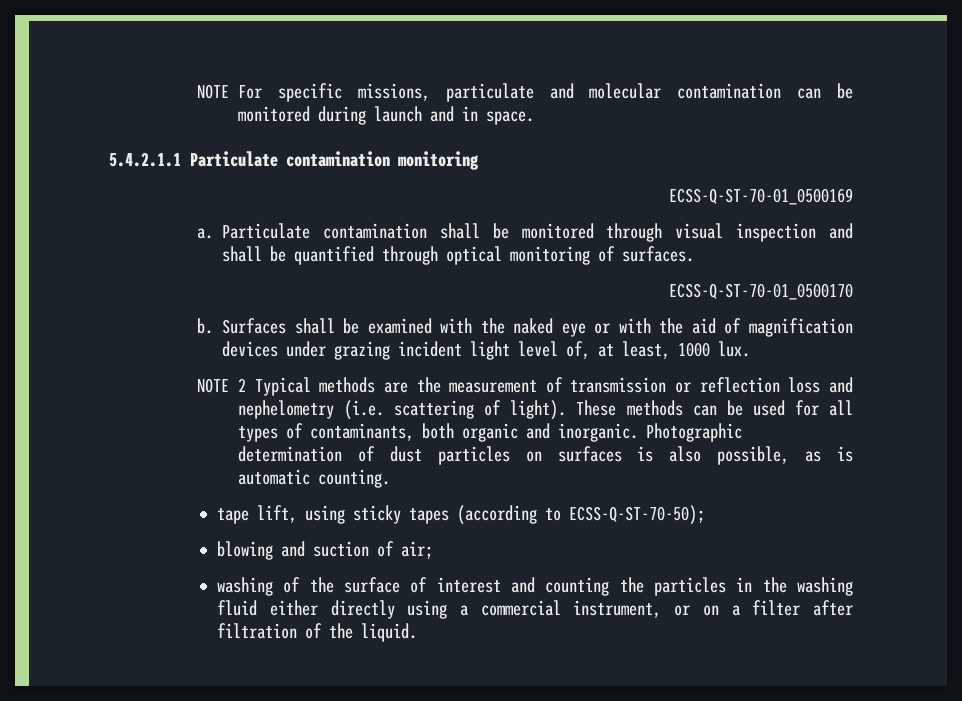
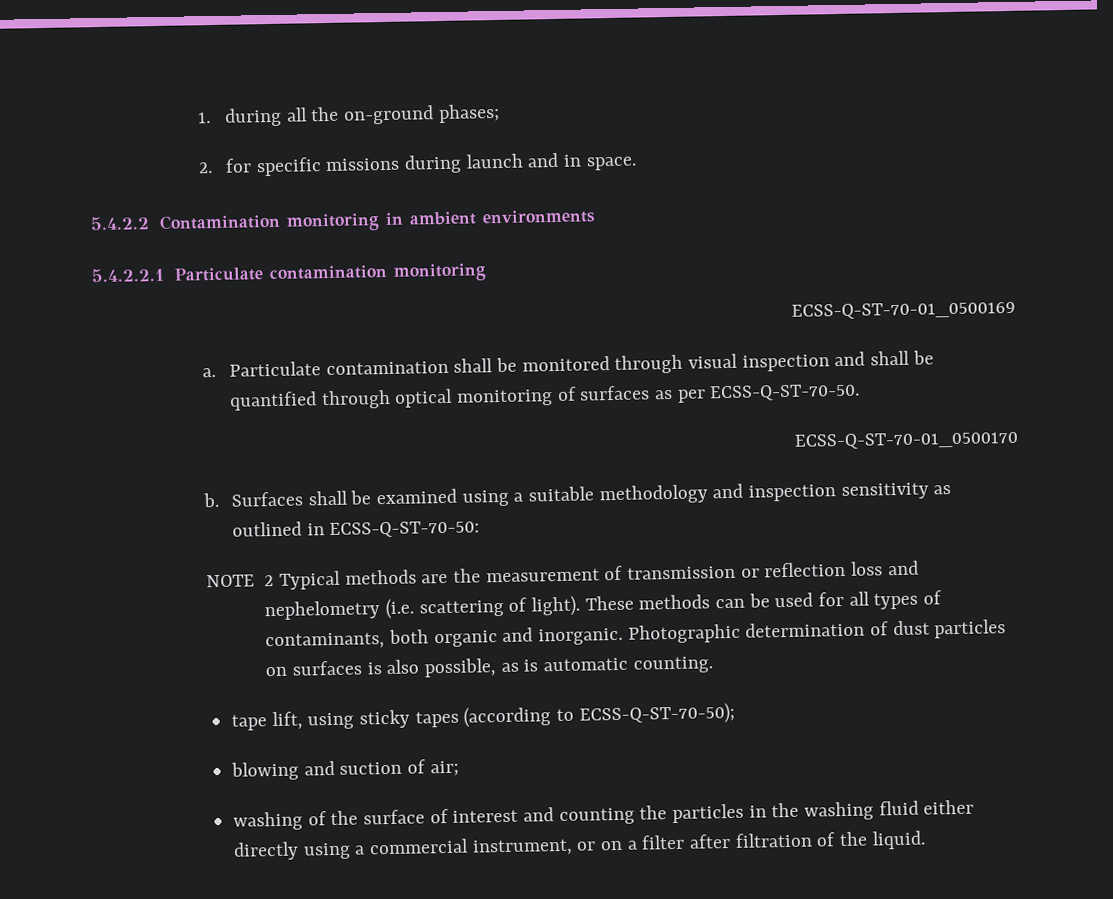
[196,83,853,102] [238,106,311,122] NOTE For specific missions, particulate and molecular contamination can be monitored -> [197,103,500,127] [197,157,401,177] 1. during all the on-ground phases; // 2. for specific missions
[109,152,181,167] 5.4.2.1.1 -> [90,209,596,232] [91,267,164,283] 5.4.2.2 Contamination monitoring in ambient environments // 5.4.2.2.1
[622,246,695,262] surfaces. -> [579,383,861,403] surfaces as per ECSS-Q-ST-70-50.
[440,318,853,337] [222,341,751,360] with the naked eye or with the aid of magnification devices under grazing incident light level of, at least, 1000 lux. -> [461,482,952,507] [231,520,481,539] using a suitable methodology and inspection sensitivity as outlined in ECSS-Q-ST-70-50:

